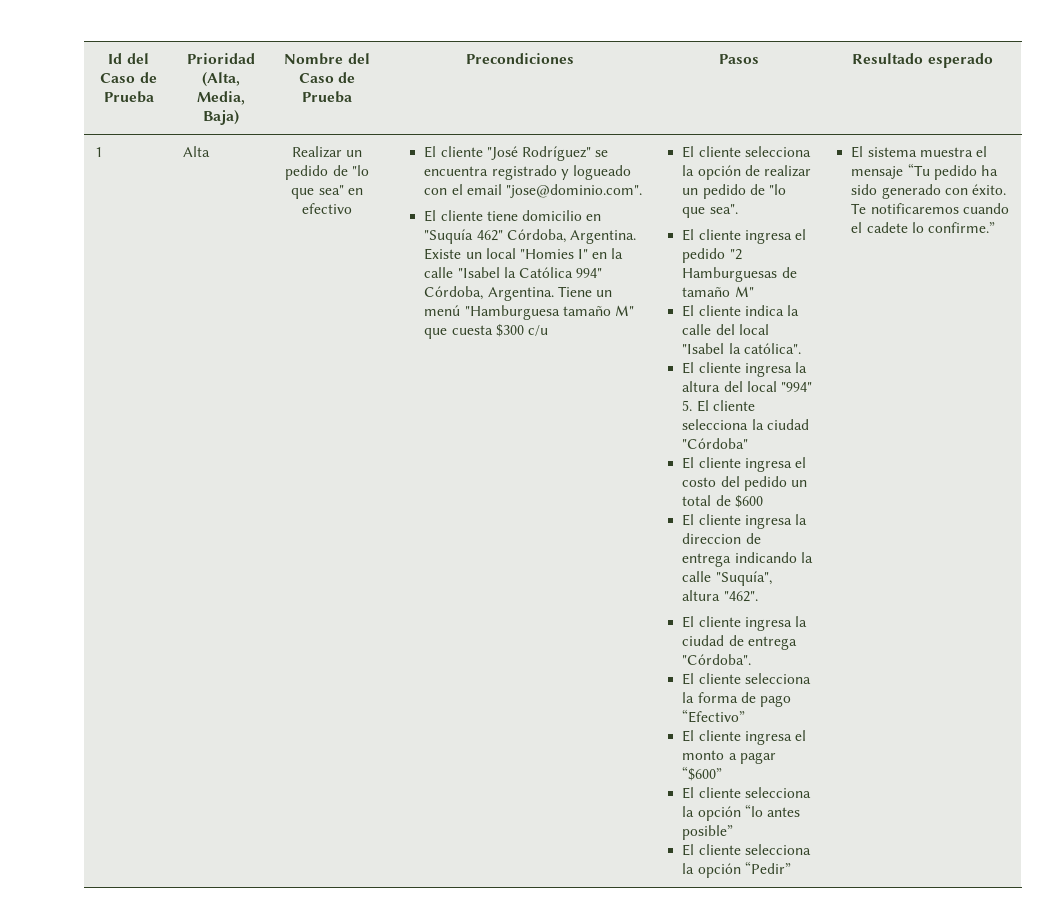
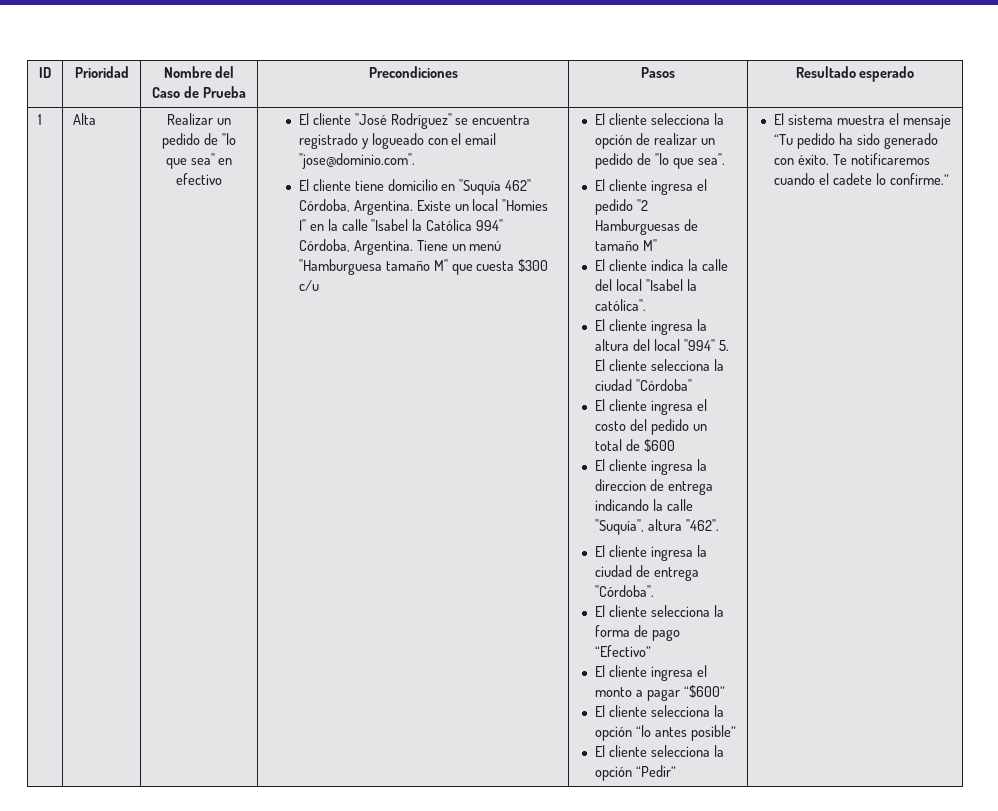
[108,53,149,64] [100,72,157,83] [103,91,154,103] [187,53,255,64] [202,72,240,87] [197,91,245,105] [203,110,239,125] Id del Caso de Prueba | Prioridad (Alta, Media, Baja) -> [39,67,51,78] [74,66,129,78] ID | Prioridad

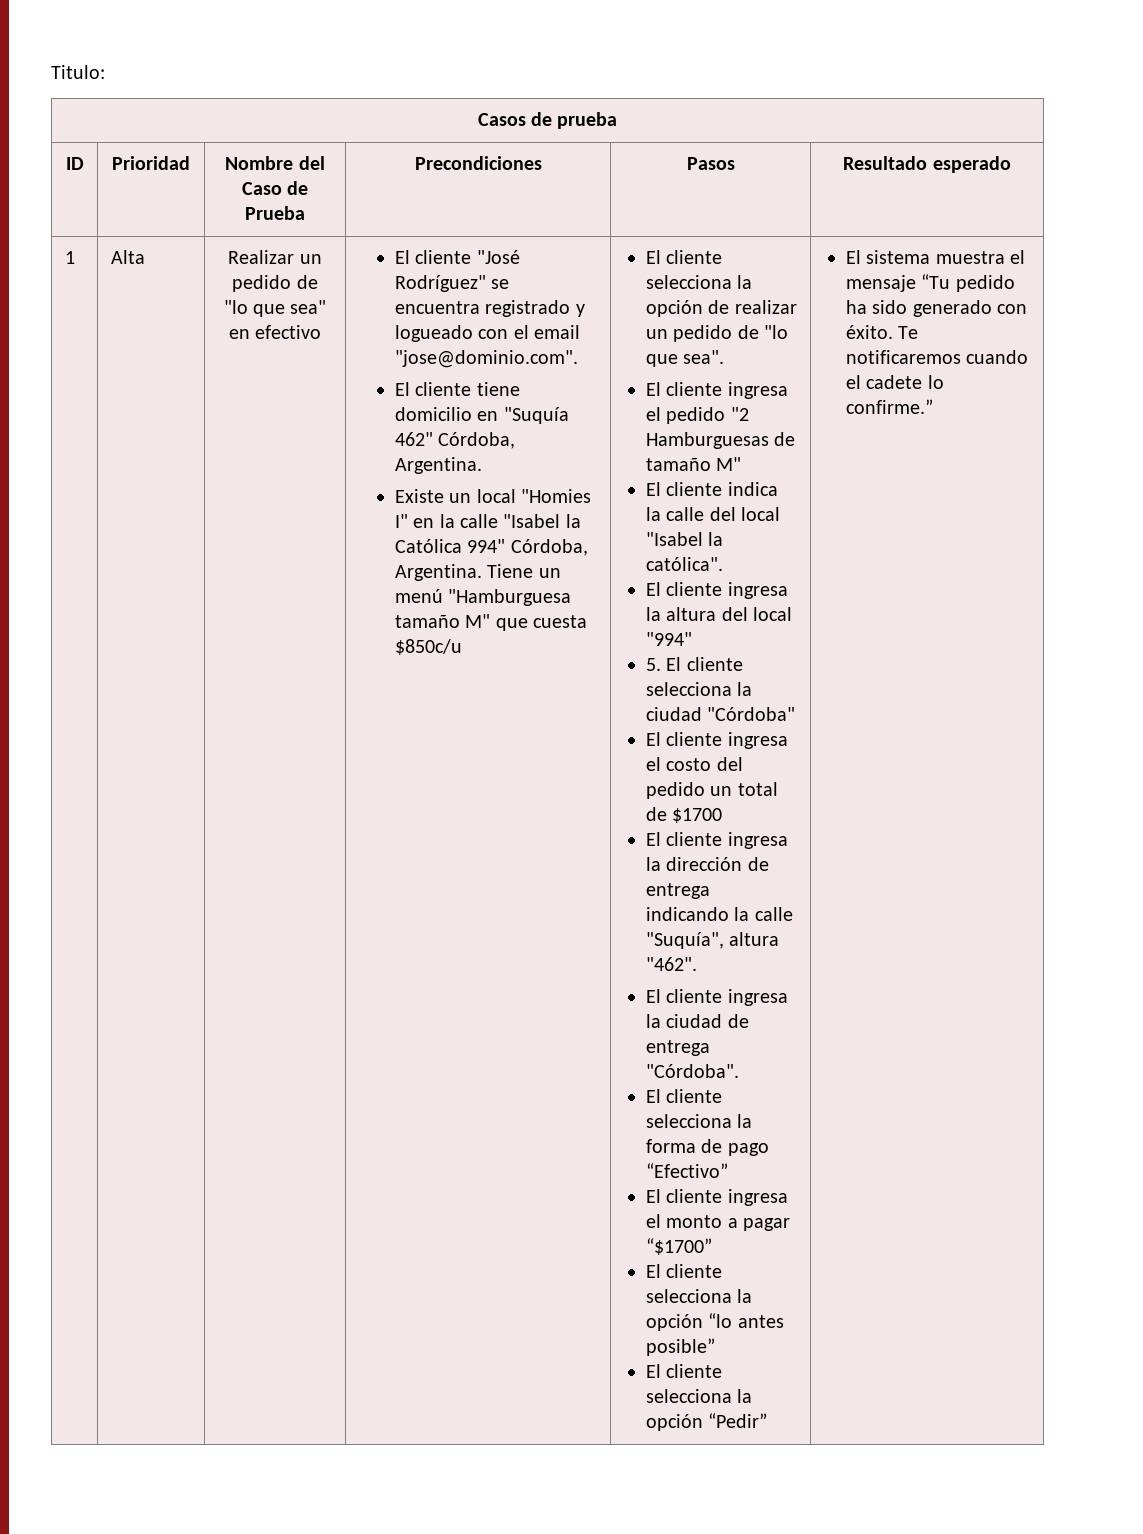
(39, 72) none -> [51,65,105,79] [477,112,618,129] Titulo: // Casos de prueba //
(413, 207) none -> (482, 465) //
[518,259,549,272] [298,280,319,291] $300 c/u -> [394,639,462,655] $850c/u
(715, 345) none -> (692, 639) //
[644,439,676,452] [595,459,707,475] [595,479,647,491] $600 // El cliente ingresa la direccion -> [672,808,723,823] [645,832,788,849] [645,857,743,871] $1700 // El cliente ingresa la dirección
[683,685,725,698] “$600” -> [645,1238,712,1255] “$1700”

